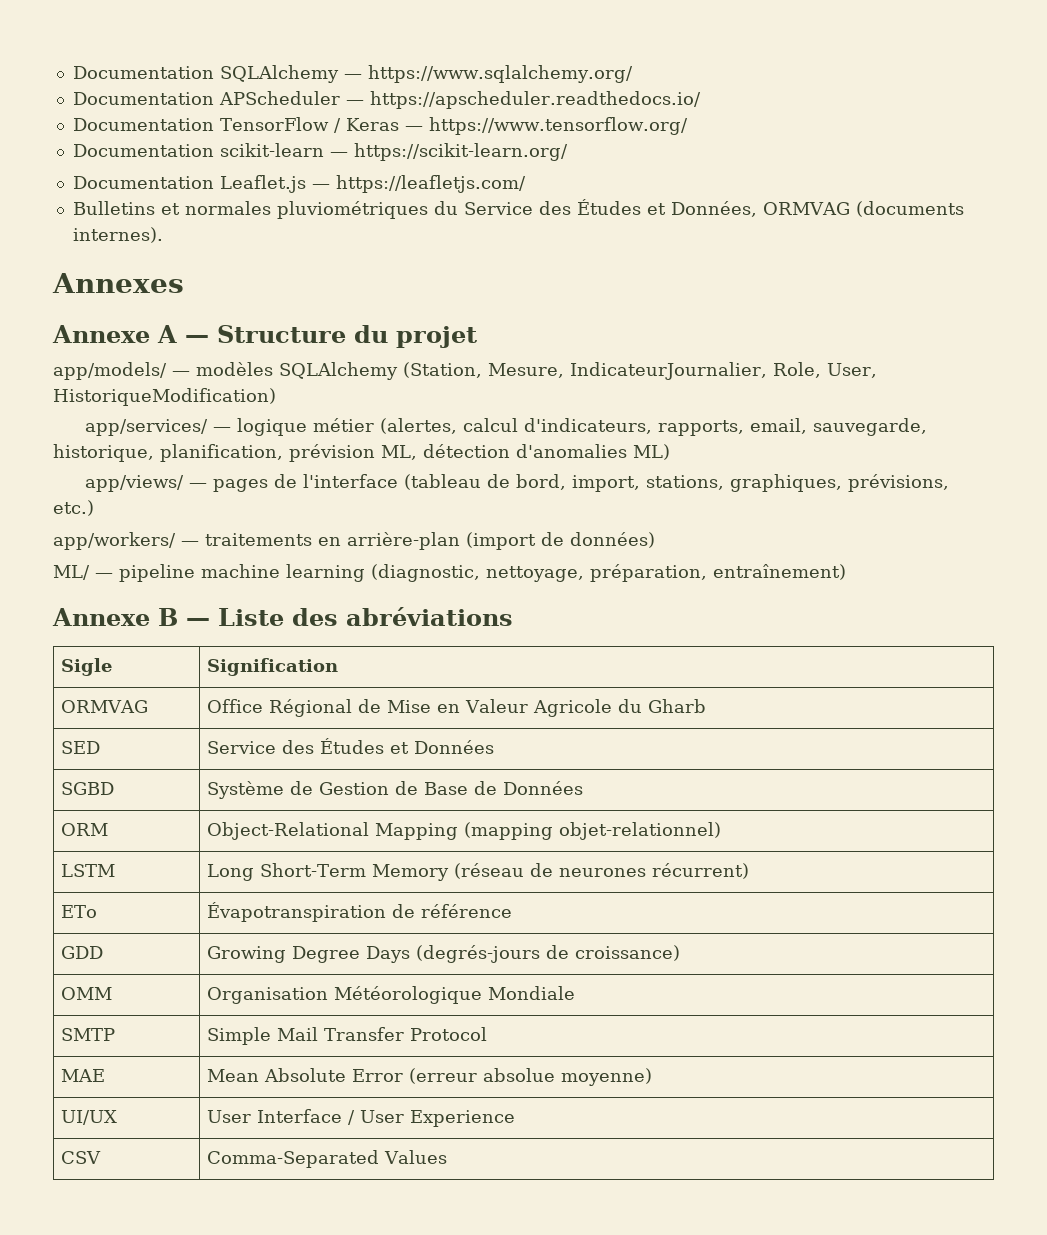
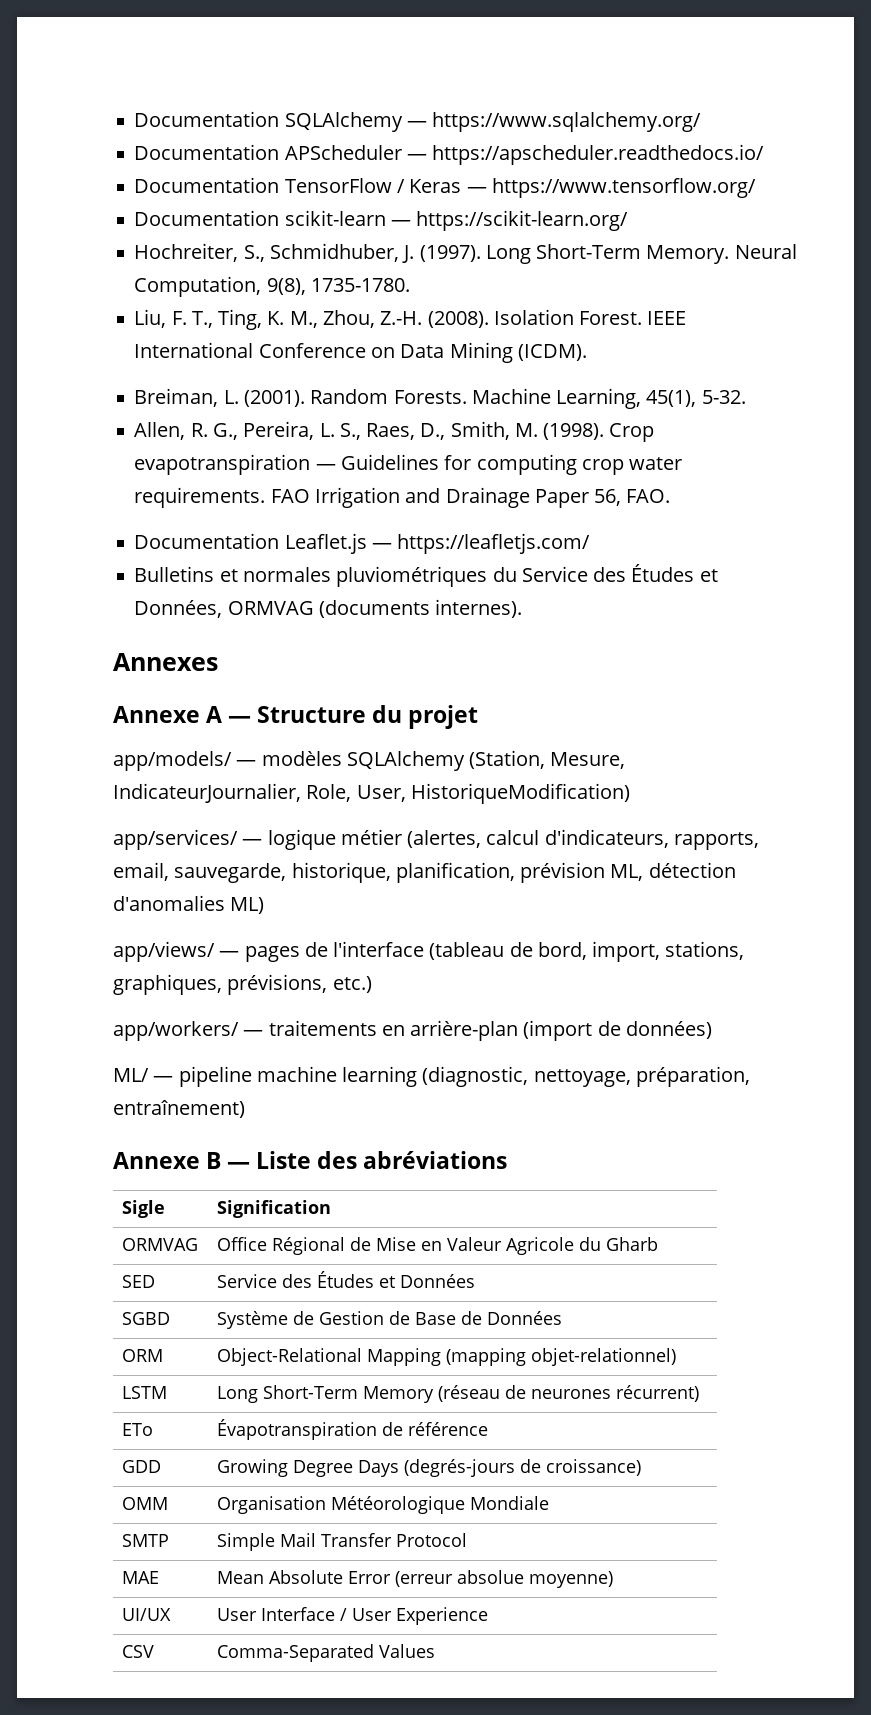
(568, 152) none -> [134,243,797,264] [134,276,410,297] [134,309,687,330] [134,342,587,363] [134,388,746,409] [134,421,655,442] [134,454,683,475] [134,487,671,508] // Hochreiter, S., Schmidhuber, J. (1997). Long Short-Term Memory. Neural Computation, 9(8), 1735-1780. // Liu, F. T., Ting, K. M., Zhou, Z.-H. (2008). Isolation Forest. IEEE International Conference on Data Mining (ICDM). // Breiman, L. (2001). Random Forests. Machine Learning, 45(1), 5-32. // Allen, R. G., Pereira, L. S., Raes, D., Smith, M. (1998). Crop evapotranspiration — Guidelines for computing crop water requirements. FAO Irrigation and Drainage Paper 56, FAO.

